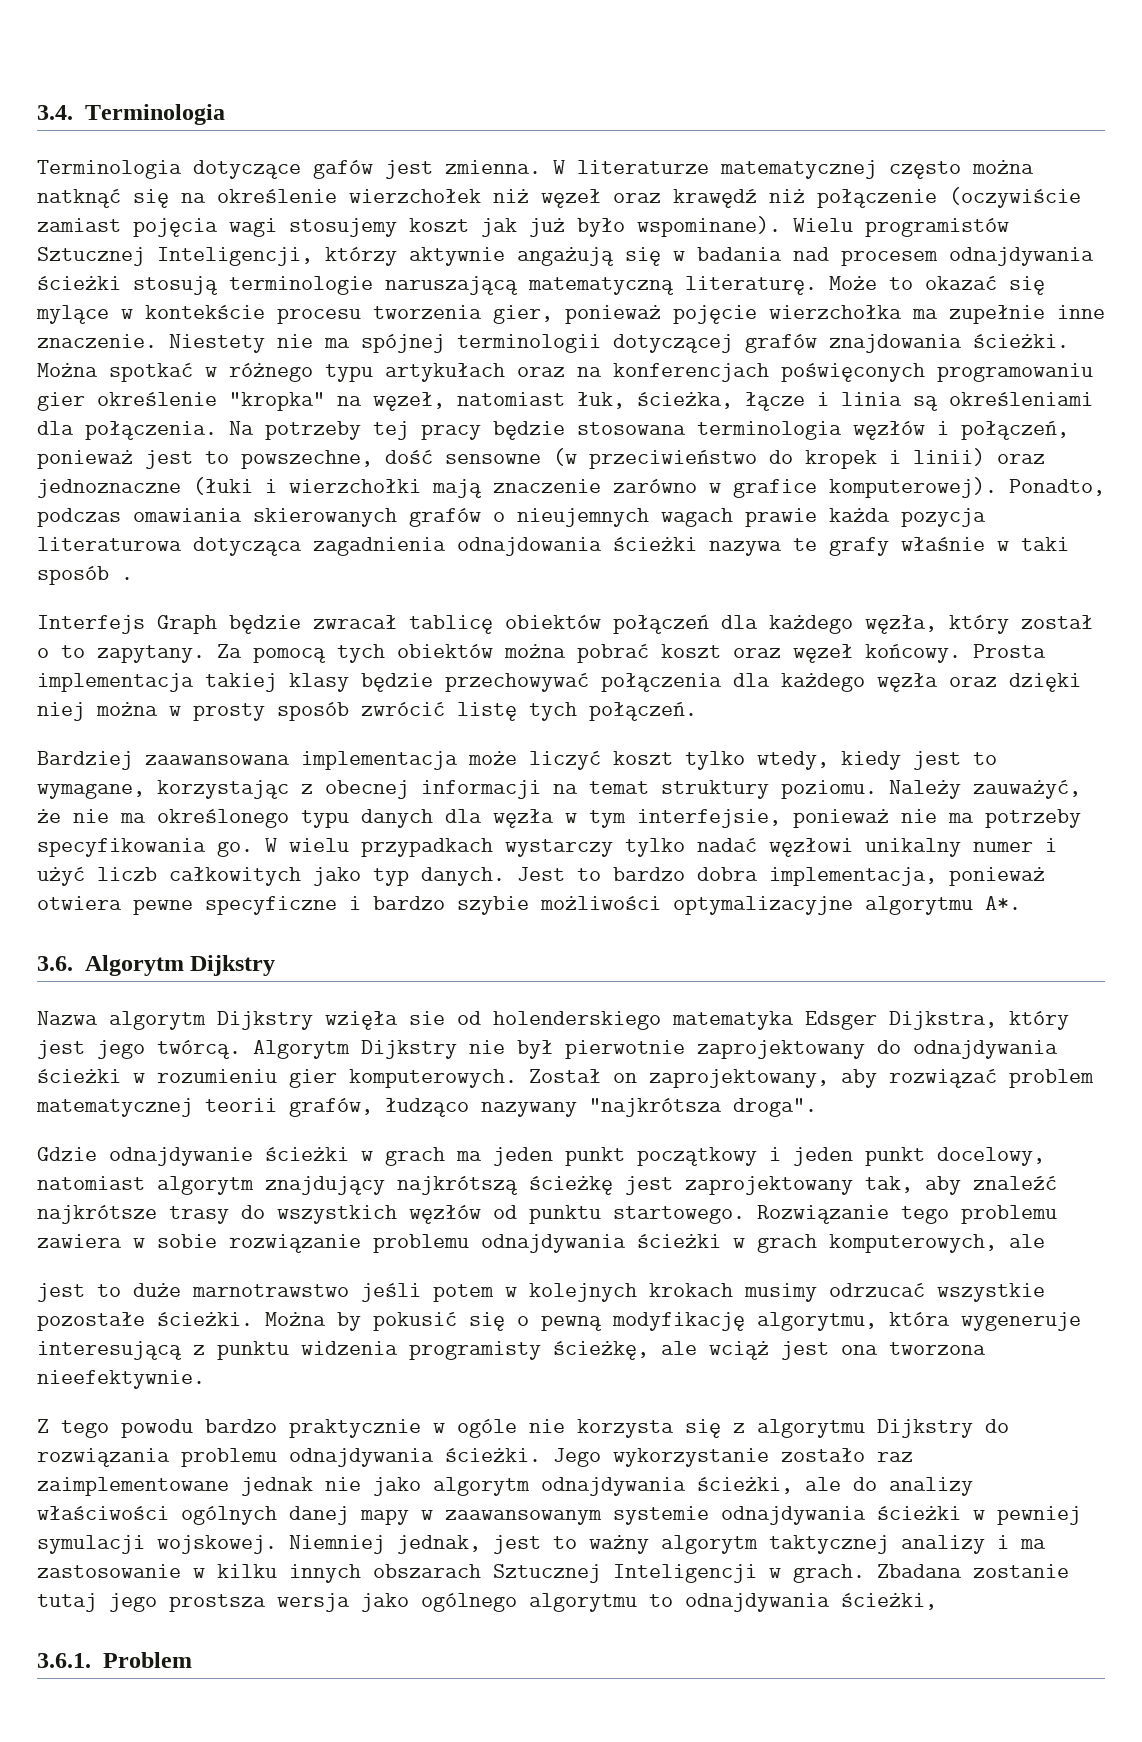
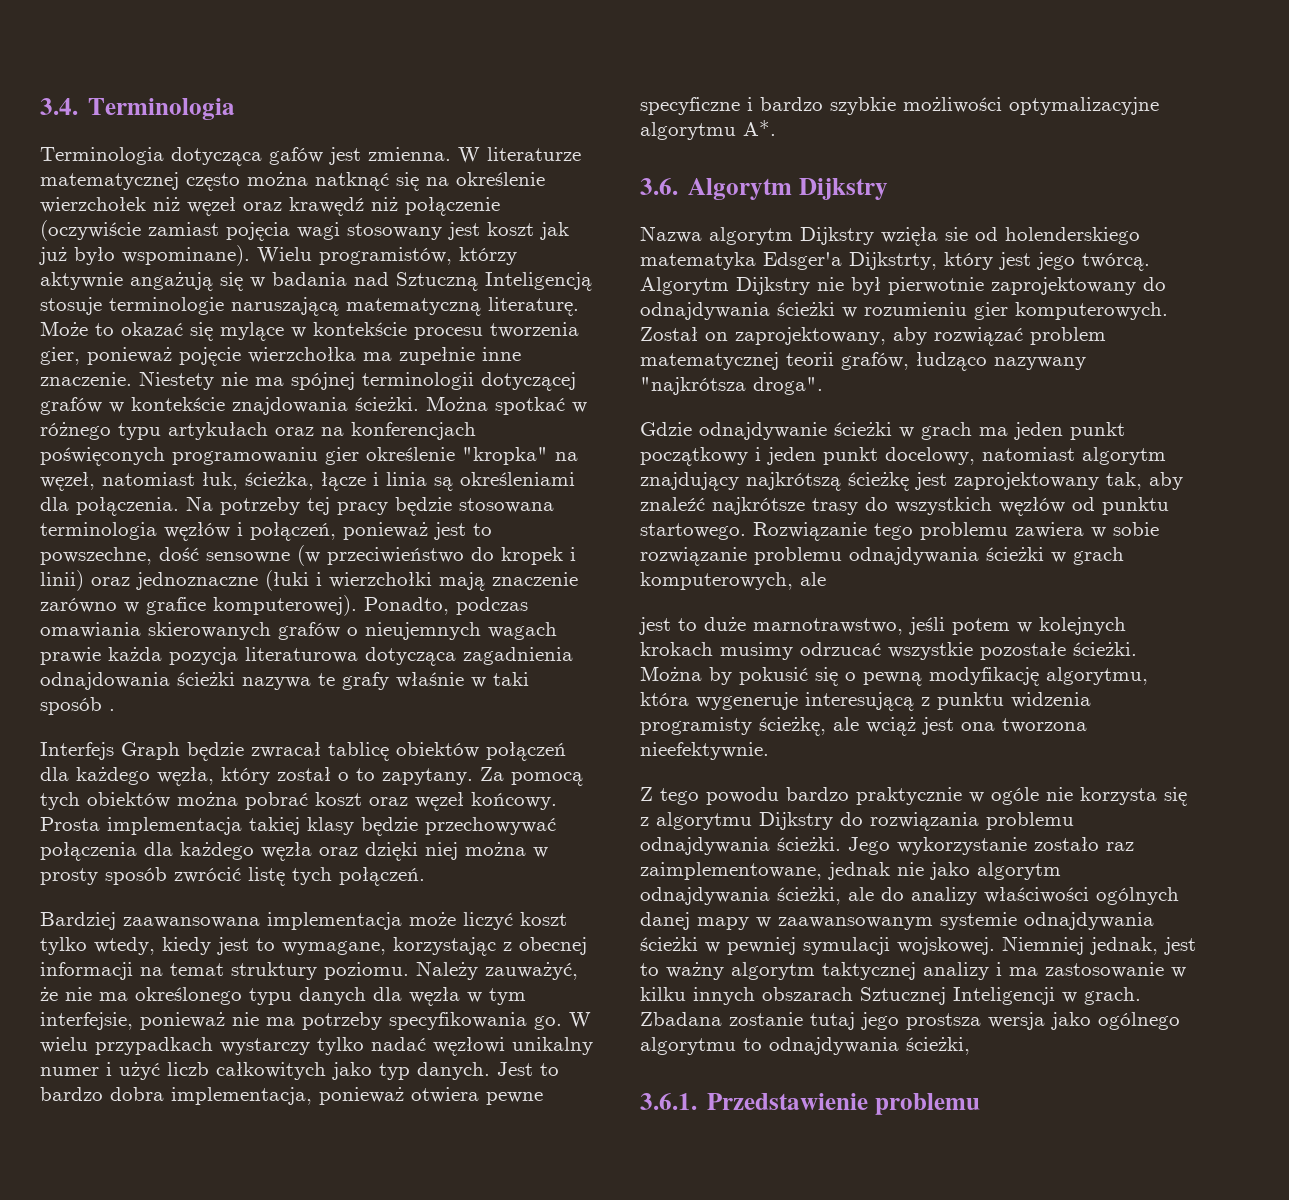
[193,160,301,179] dotyczące -> [171,147,262,166] dotycząca
[289,218,397,237] stosujemy -> [347,222,480,240] stosowany jest
[865,218,1009,237] [37,247,313,266] programistów Sztucznej Inteligencji, -> [319,247,452,265] programistów,
[841,247,1094,266] [37,276,218,295] procesem odnajdywania ścieżki stosują -> [396,272,592,291] [40,297,102,315] Sztuczną Inteligencją stosuje
(817, 343) none -> [109,397,225,413] w kontekście
[457,896,529,915] szybie -> [830,97,896,115] szybkie
[805,1011,997,1030] Edsger Dijkstra, -> [763,252,937,270] Edsger'a Dijkstrty,
[192,1284,349,1297] marnotrawstwo -> [753,618,903,635] marnotrawstwo,
[37,1477,229,1496] zaimplementowane -> [640,862,822,880] zaimplementowane,
[102,1652,192,1668] Problem -> [707,1093,980,1115] Przedstawienie problemu

